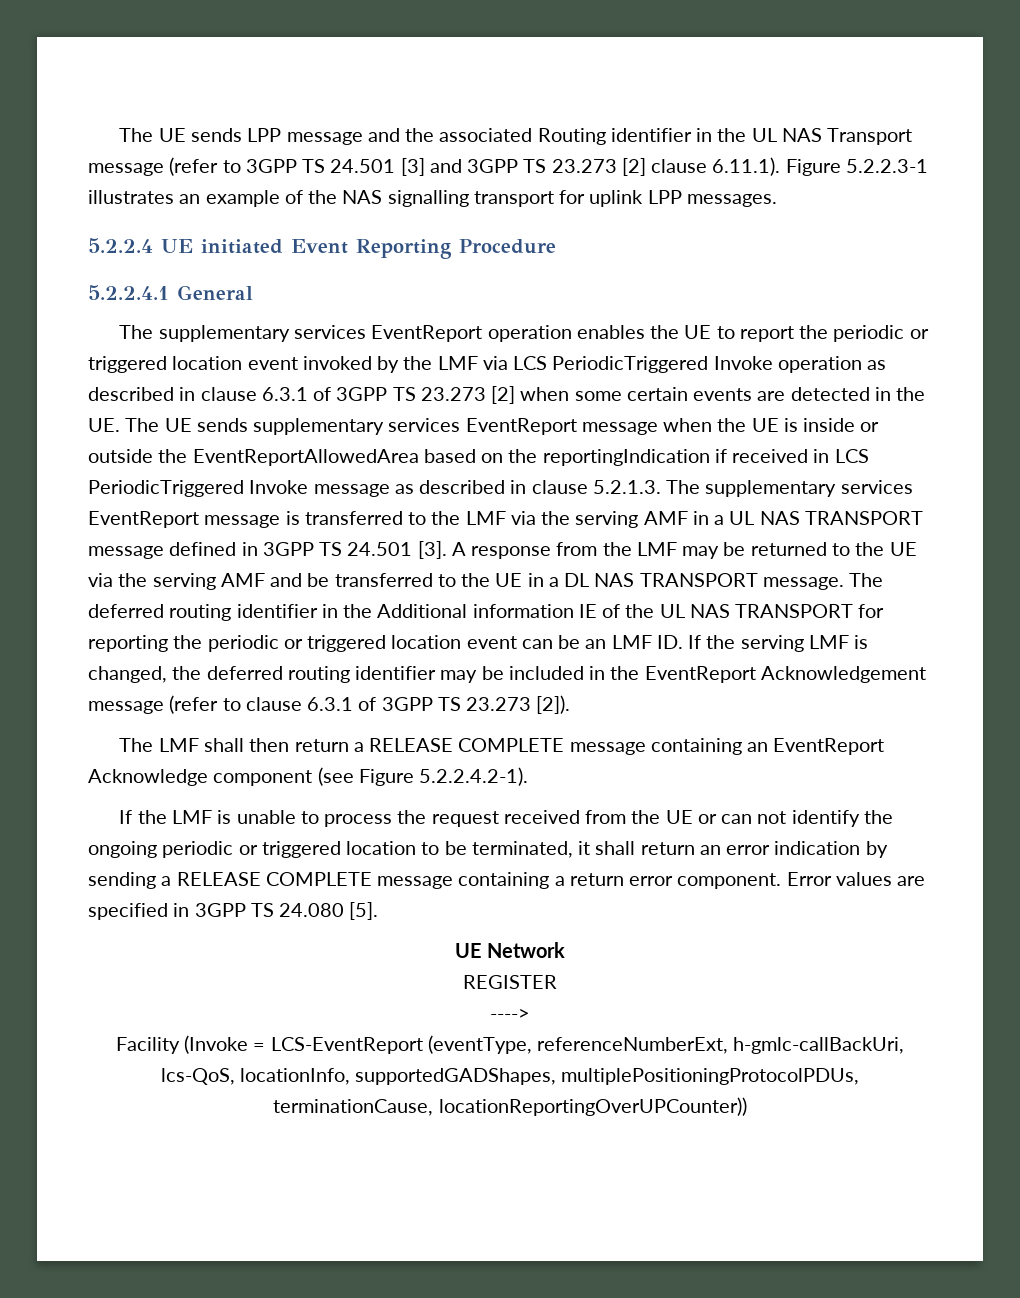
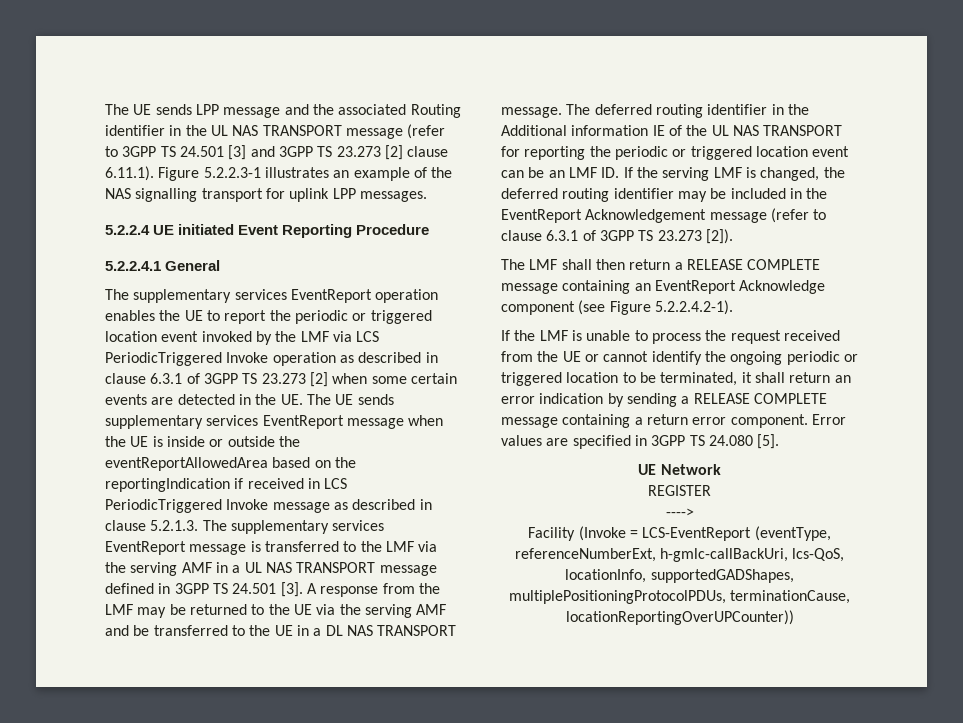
[827,128,913,145] Transport -> [262,125,342,136] TRANSPORT
[192,449,419,466] EventReportAllowedArea -> [105,457,268,471] eventReportAllowedArea
[721,811,787,824] can not -> [603,351,649,362] cannot

